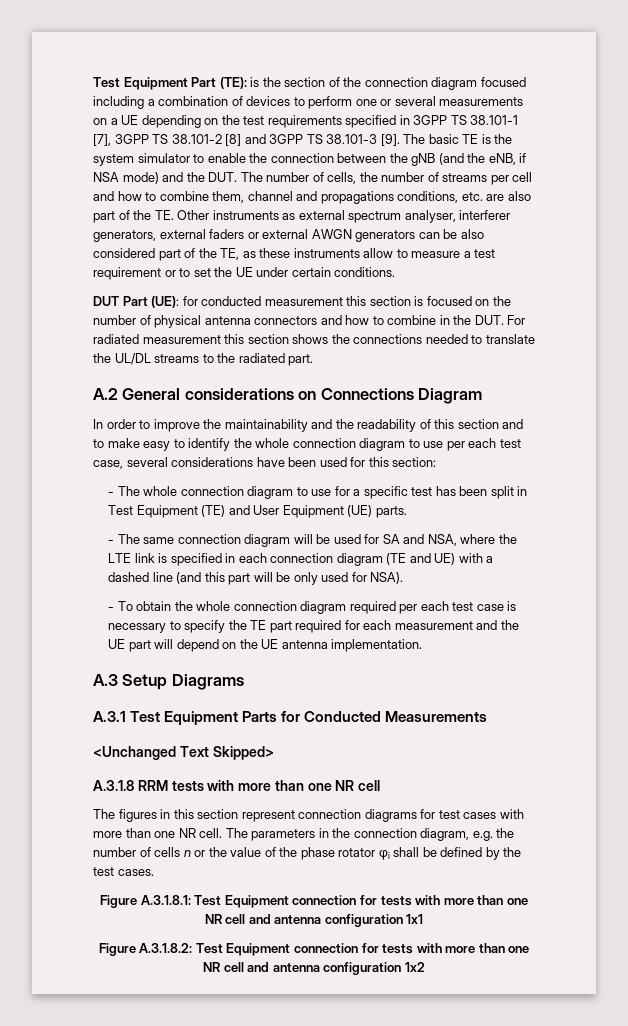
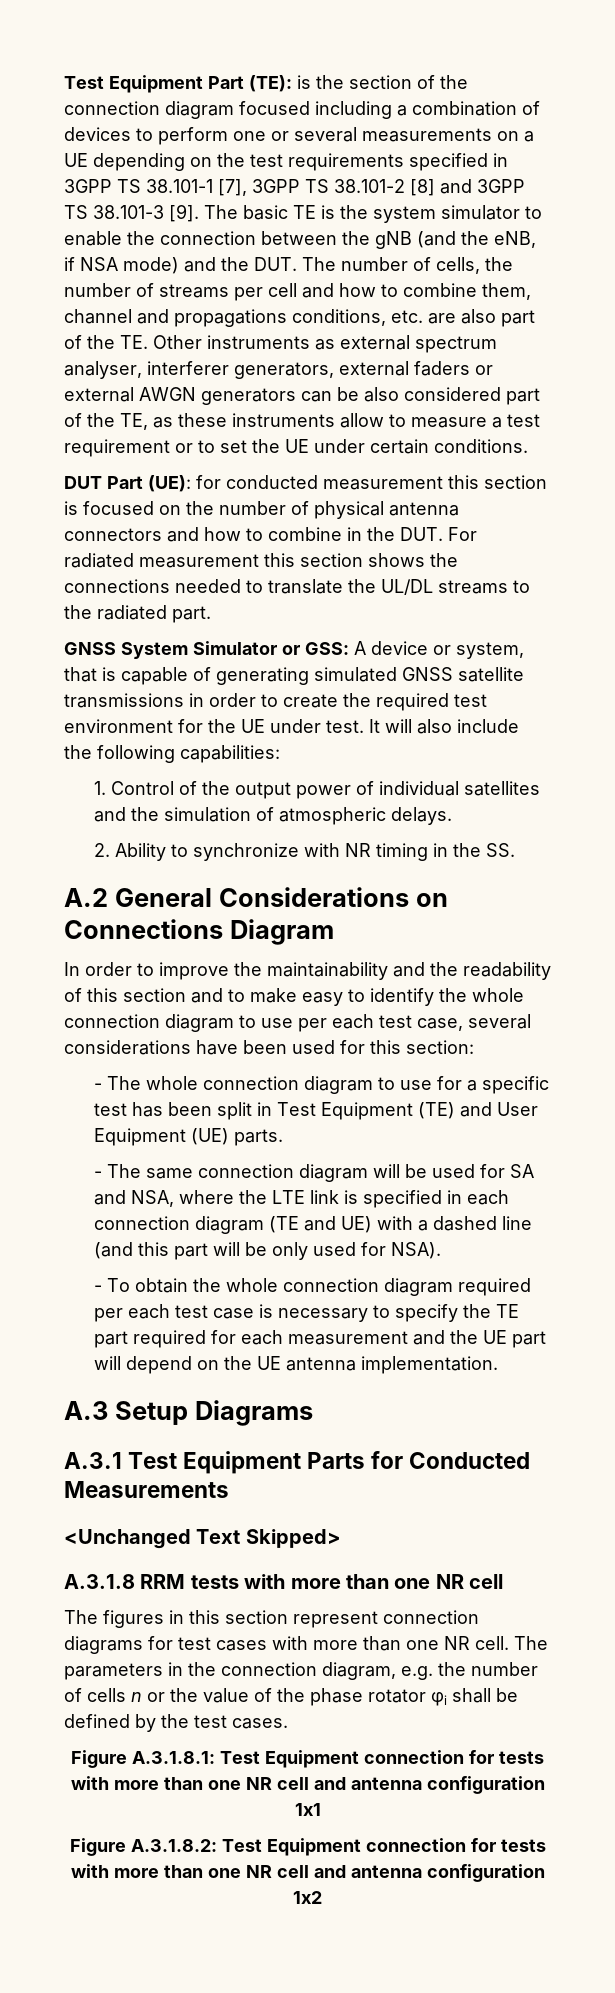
(314, 360) none -> [64,641,524,659] [64,667,524,685] [64,693,487,711] [64,719,519,734] [64,745,280,763] [93,781,540,799] [93,807,452,825] [93,843,515,861] // GNSS System Simulator or GSS: A device or system, that is capable of generating simulated GNSS satellite transmissions in order to create the required test environment for the UE under test. It will also include the following capabilities: // 1. Control of the output power of individual satellites and the simulation of atmospheric delays. // 2. Ability to synchronize with NR timing in the SS.
[184,388,294,400] considerations -> [218,887,409,907] Considerations

